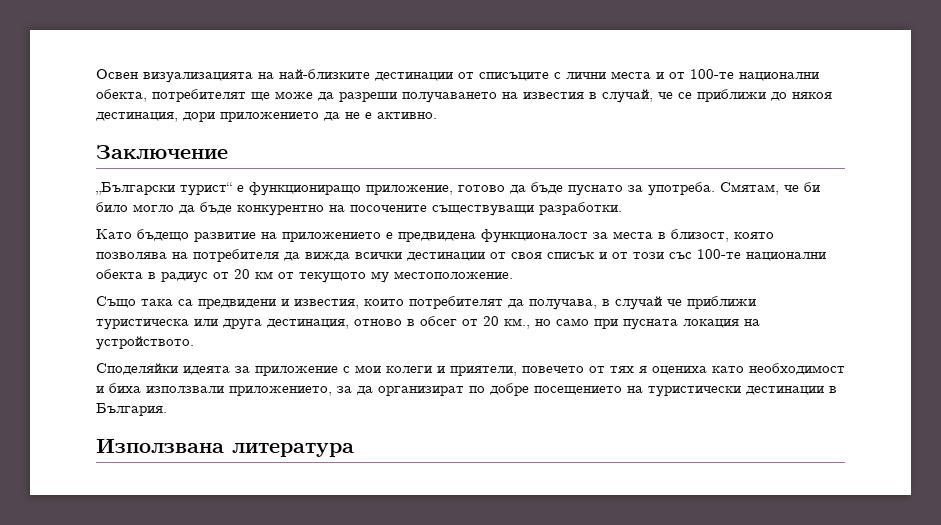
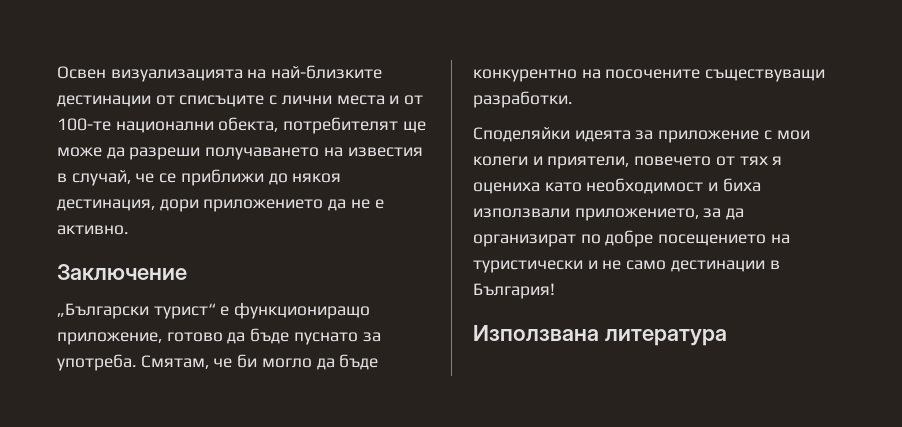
[96,202,128,212] било -> (258, 361) none
[96,229,774,243] [96,249,826,262] [96,269,513,283] [96,296,756,310] [96,316,760,330] [96,336,194,350] // Като бъдещо развитие на приложението е предвидена функционалост за места в близост, която позволява на потребителя да вижда всички дестинации от своя списък и от този със 100-те национални обекта в радиус от 20 км от текущото му местоположение. // Също така са предвидени и известия, които потребителят да получава, в случай че приближи туристическа или друга дестинация, отново в обсег от 20 км., но само при пусната локация на устройството. -> (572, 99) none
(741, 391) none -> [587,260,667,270] и не само
[96,403,167,416] България. -> [473,283,555,299] България!

